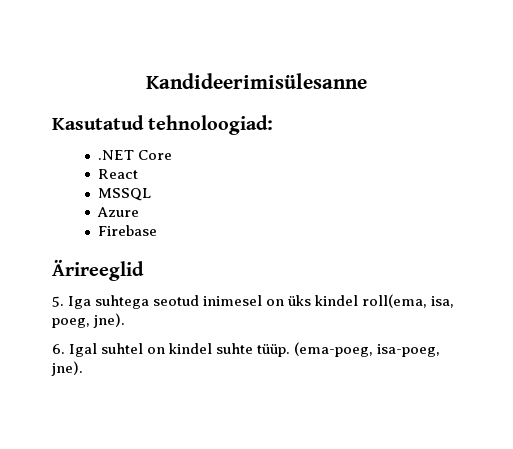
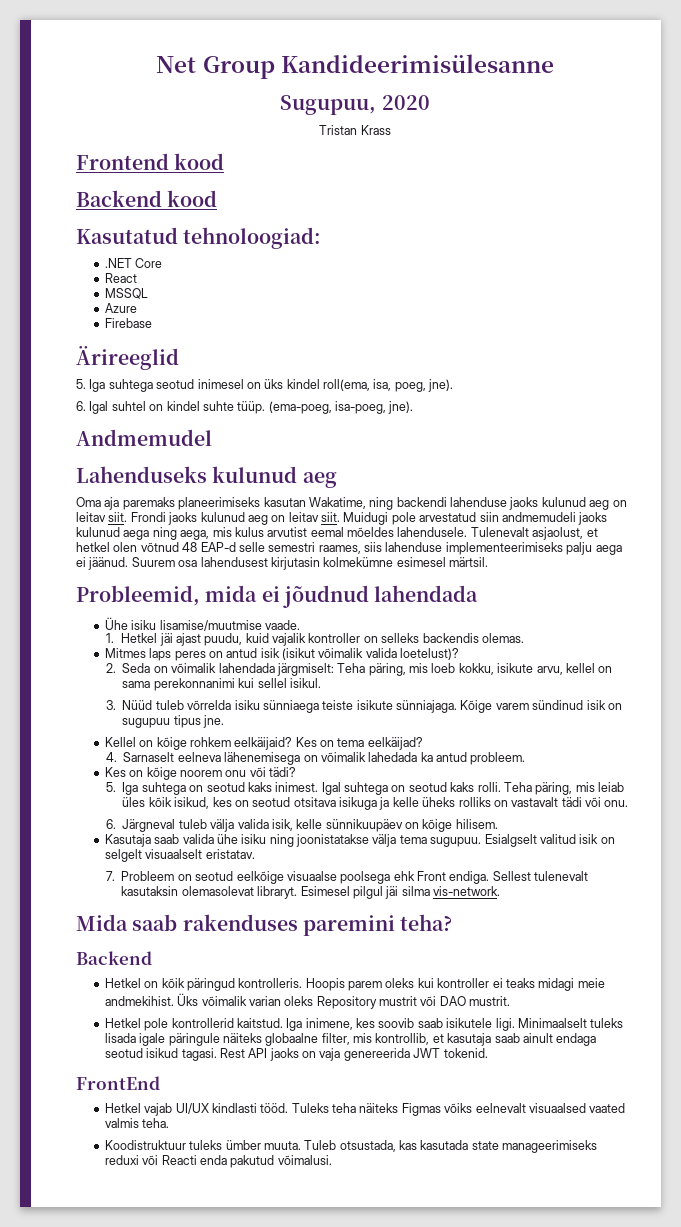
(146, 81) none -> [156,56,275,79] Net Group
(367, 81) none -> [280,95,430,115] [319,125,391,135] [76,153,225,170] [76,190,218,207] // Sugupuu, 2020 // Tristan Krass // Frontend kood // Backend kood
(83, 368) none -> [76,429,212,446] [76,466,337,488] [76,497,627,510] [76,512,608,525] [76,527,598,540] [76,542,622,555] [76,557,488,570] [76,585,479,608] [104,617,300,631] [106,633,524,646] [104,648,460,661] [106,663,613,676] [122,678,321,691] [106,700,622,713] [122,715,225,728] [104,737,423,750] [106,752,526,765] [104,767,297,780] [106,782,625,795] [122,797,629,810] [106,819,498,832] [104,834,615,847] [104,849,255,862] [106,871,589,884] [121,886,501,899] [76,914,453,936] [76,951,152,965] [104,978,605,991] [104,993,511,1009] [104,1018,624,1031] [104,1033,597,1046] [104,1048,488,1061] [76,1076,160,1090] [104,1103,626,1116] [104,1118,170,1128] [104,1140,598,1153] [104,1155,332,1168] // Andmemudel // Lahenduseks kulunud aeg // Oma aja paremaks planeerimiseks kasutan Wakatime, ning backendi lahenduse jaoks kulunud aeg on leitav siit. Frondi jaoks kulunud aeg on leitav siit. Muidugi pole arvestatud siin andmemudeli jaoks kulunud aega ning aega, mis kulus arvutist eemal mõeldes lahendusele. Tulenevalt asjaolust, et hetkel olen võtnud 48 EAP-d selle semestri raames, siis lahenduse implementeerimiseks palju aega ei jäänud. Suurem osa lahendusest kirjutasin kolmekümne esimesel märtsil. // Probleemid, mida ei jõudnud lahendada // Ühe isiku lisamise/muutmise vaade. // 1. Hetkel jäi ajast puudu, kuid vajalik kontroller on selleks backendis olemas. // Mitmes laps peres on antud isik (isikut võimalik valida loetelust)? // 2. Seda on võimalik lahendada järgmiselt: Teha päring, mis loeb kokku, isikute arvu, kellel on sama perekonnanimi kui sellel isikul. // 3. Nüüd tuleb võrrelda isiku sünniaega teiste isikute sünniajaga. Kõige varem sündinud isik on sugupuu tipus jne. // Kellel on kõige rohkem eelkäijaid? Kes on tema eelkäijad? // 4. Sarnaselt eelneva lähenemisega on võimalik lahedada ka antud probleem. // Kes on kõige noorem onu või tädi? // 5. Iga suhtega on seotud kaks inimest. Igal suhtega on seotud kaks rolli. Teha päring, mis leiab üles kõik isikud, kes on seotud otsitava isikuga ja kelle üheks rolliks on vastavalt tädi või onu. // 6. Järgneval tuleb välja valida isik, kelle sünnikuupäev on kõige hilisem. // Kasutaja saab valida ühe isiku ning joonistatakse välja tema sugupuu. Esialgselt valitud isik on selgelt visuaalselt eristatav. // 7. Probleem on seotud eelkõige visuaalse poolsega ehk Front endiga. Sellest tulenevalt kasutaksin olemasolevat libraryt. Esimesel pilgul jäi silma vis-network. // Mida saab rakenduses paremini teha? // Backend // Hetkel on kõik päringud kontrolleris. Hoopis parem oleks kui kontroller ei teaks midagi meie andmekihist. Üks võimalik varian oleks Repository mustrit või DAO mustrit. // Hetkel pole kontrollerid kaitstud. Iga inimene, kes soovib saab isikutele ligi. Minimaalselt tuleks lisada igale päringule näiteks globaalne filter, mis kontrollib, et kasutaja saab ainult endaga seotud isikud tagasi. Rest API jaoks on vaja genereerida JWT tokenid. // FrontEnd // Hetkel vajab UI/UX kindlasti tööd. Tuleks teha näiteks Figmas võiks eelnevalt visuaalsed vaated valmis teha. // Koodistruktuur tuleks ümber muuta. Tuleb otsustada, kas kasutada state manageerimiseks reduxi või Reacti enda pakutud võimalusi.

